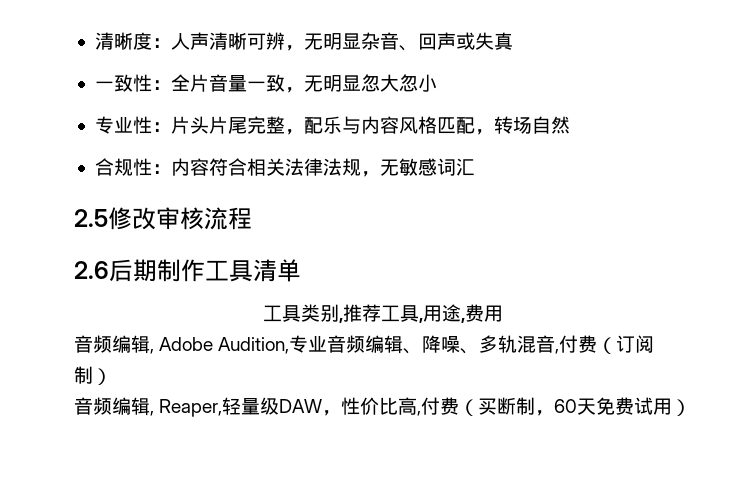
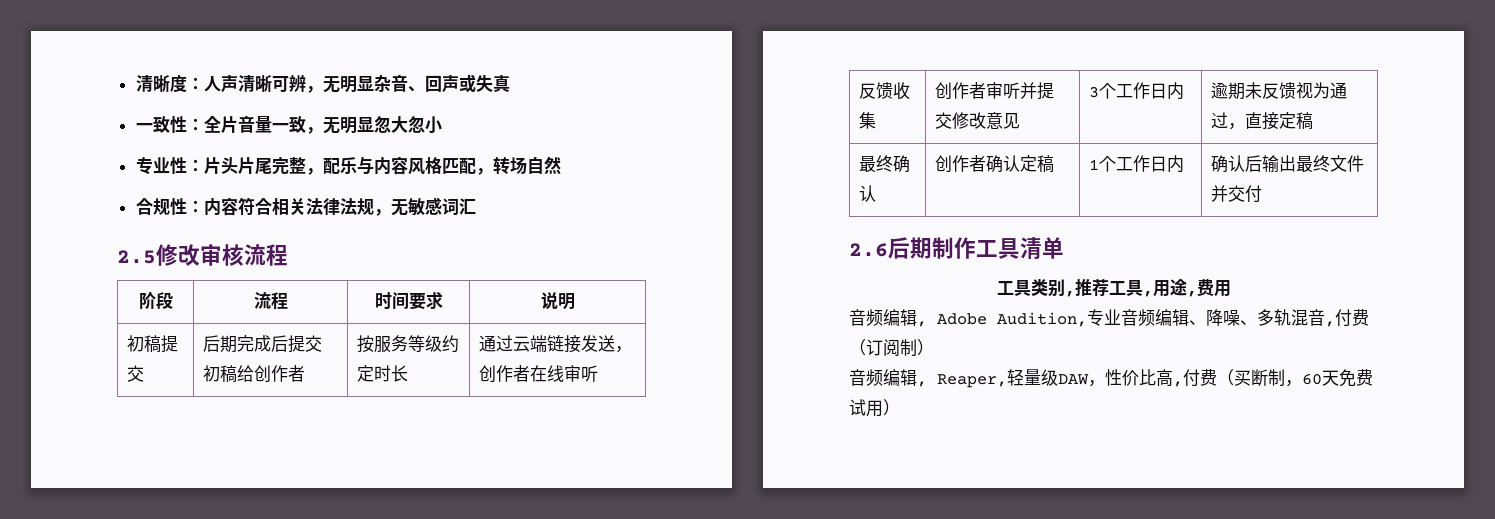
(252, 218) none -> [138,291,173,310] [253,292,288,310] [374,291,443,310] [540,292,575,310] [126,335,178,353] [126,365,144,382] [202,335,322,353] [202,365,305,383] [356,335,459,353] [356,365,408,382] [478,335,632,353] [478,365,598,383] [858,82,910,100] [858,112,876,129] [934,82,1054,100] [934,112,1020,129] [1088,82,1184,100] [1210,82,1347,100] [1210,112,1313,130] [858,155,910,173] [858,185,876,202] [934,155,1054,173] [1088,155,1184,173] [1210,155,1364,173] [1210,185,1262,203] // 阶段 | 流程 | 时间要求 | 说明 // 初稿提交 | 后期完成后提交初稿给创作者 | 按服务等级约定时长 | 通过云端链接发送，创作者在线审听 // 反馈收集 | 创作者审听并提交修改意见 | 3个工作日内 | 逾期未反馈视为通过，直接定稿 // 最终确认 | 创作者确认定稿 | 1个工作日内 | 确认后输出最终文件并交付

